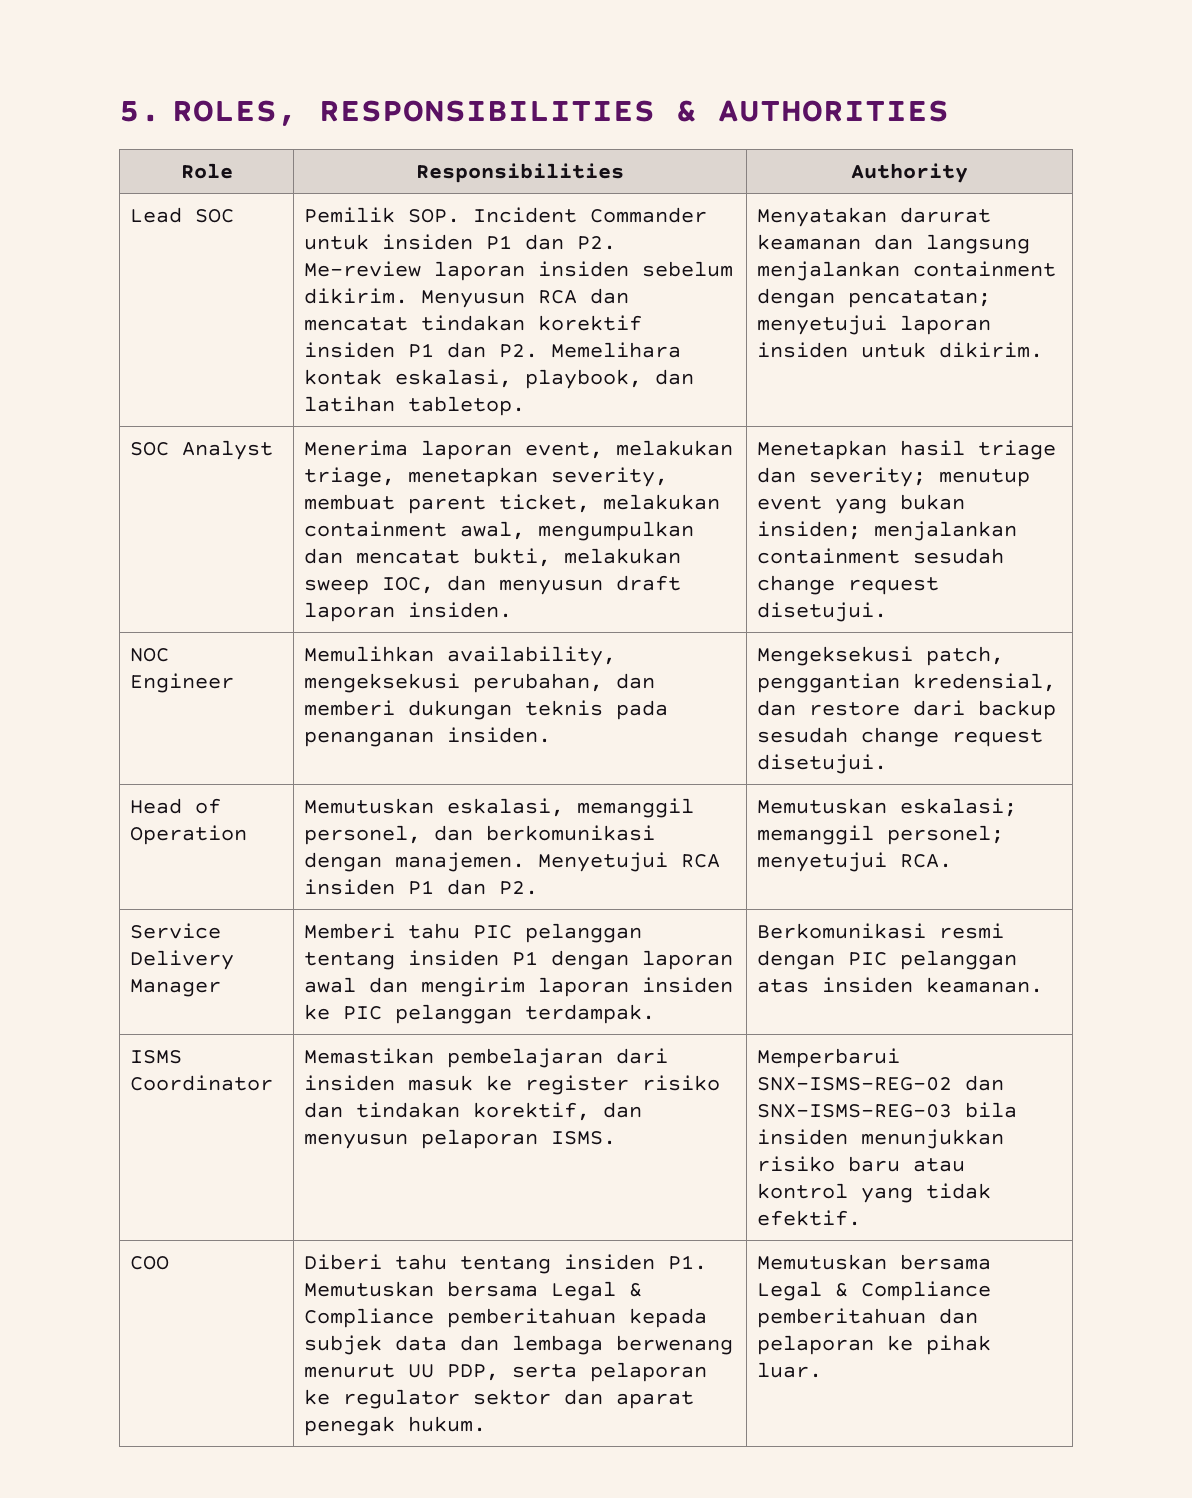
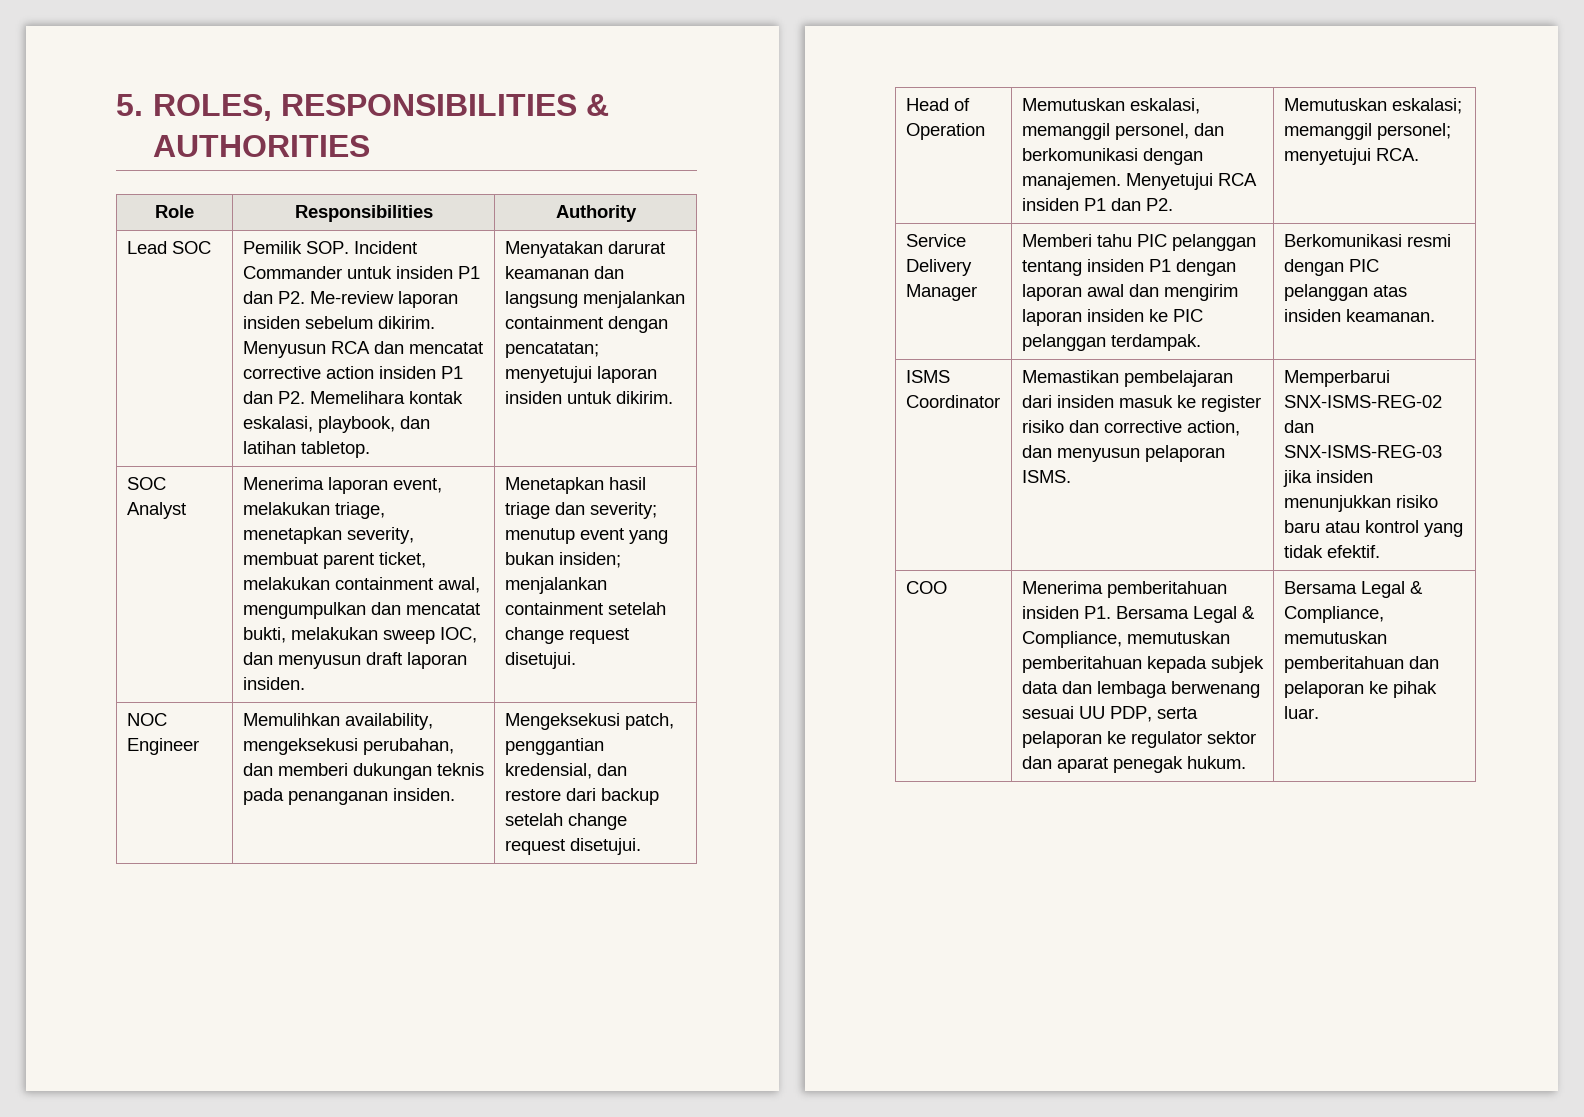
[421,315,643,331] tindakan korektif -> [242,366,374,379] corrective action
[913,548,1005,564] sesudah -> [607,602,666,615] setelah
[757,727,849,743] sesudah -> [504,813,563,826] setelah
[356,1102,591,1121] tindakan korektif, -> [1103,420,1240,436] corrective action,
[965,1102,1018,1118] bila -> [1282,470,1312,487] jika
[304,1254,708,1274] [304,1281,643,1301] [304,1308,435,1328] Diberi tahu tentang insiden P1. Memutuskan bersama Legal & Compliance -> [1021,581,1227,598] [1021,606,1255,623] [1021,631,1230,648] Menerima pemberitahuan insiden P1. Bersama Legal & Compliance, memutuskan
[304,1364,396,1378] menurut -> [1021,706,1074,719] sesuai
[757,1254,992,1270] [757,1281,992,1301] Memutuskan bersama Legal & Compliance -> [1283,581,1423,598] [1283,606,1384,623] [1283,631,1387,644] Bersama Legal & Compliance, memutuskan

